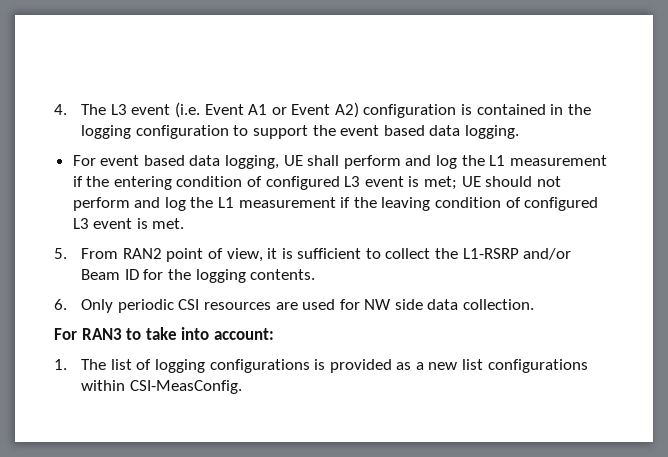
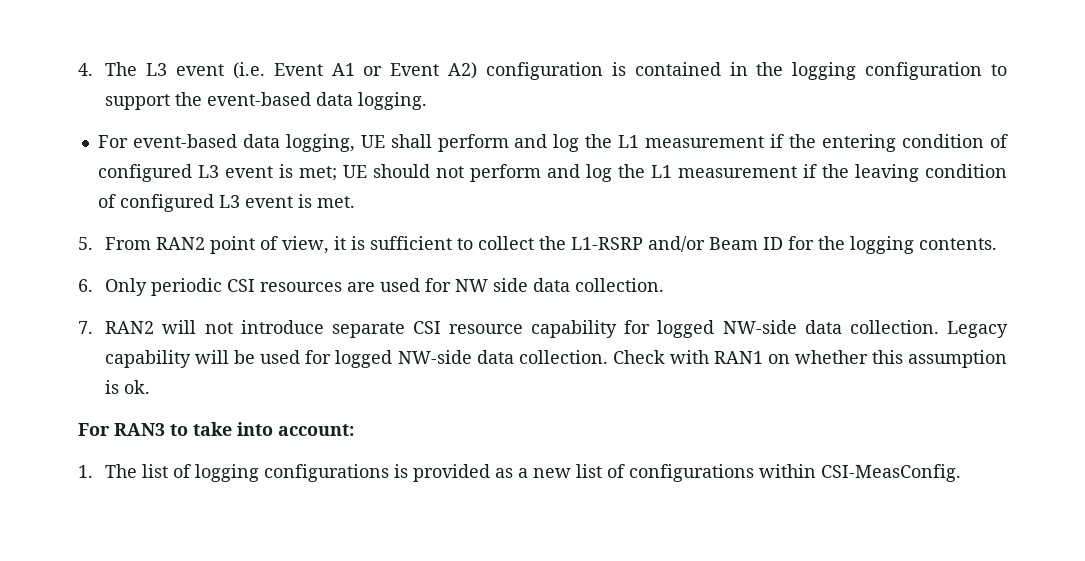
[340,125,425,136] event based -> [207,92,312,106] event-based
[100,155,185,166] event based -> [132,134,237,148] event-based
(535, 304) none -> [78,320,1008,338] [105,350,1007,368] [105,380,151,394] // 7. RAN2 will not introduce separate CSI resource capability for logged NW-side data collection. Legacy capability will be used for logged NW-side data collection. Check with RAN1 on whether this assumption is ok.
(484, 364) none -> [607,464,626,478] of

